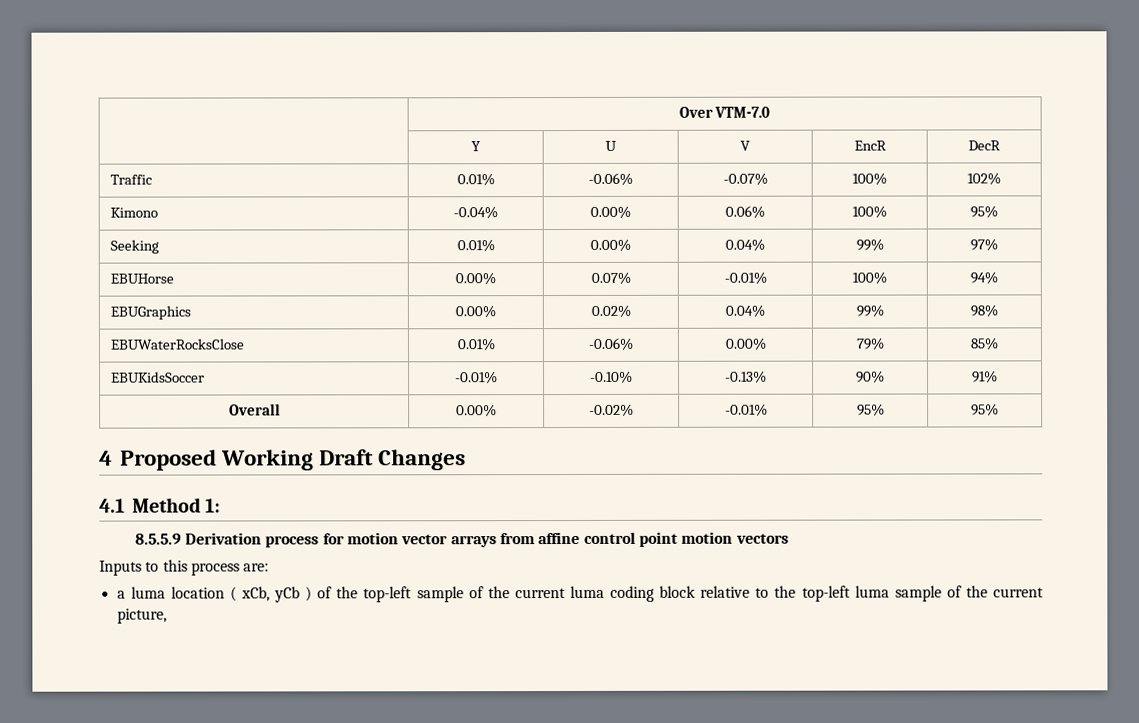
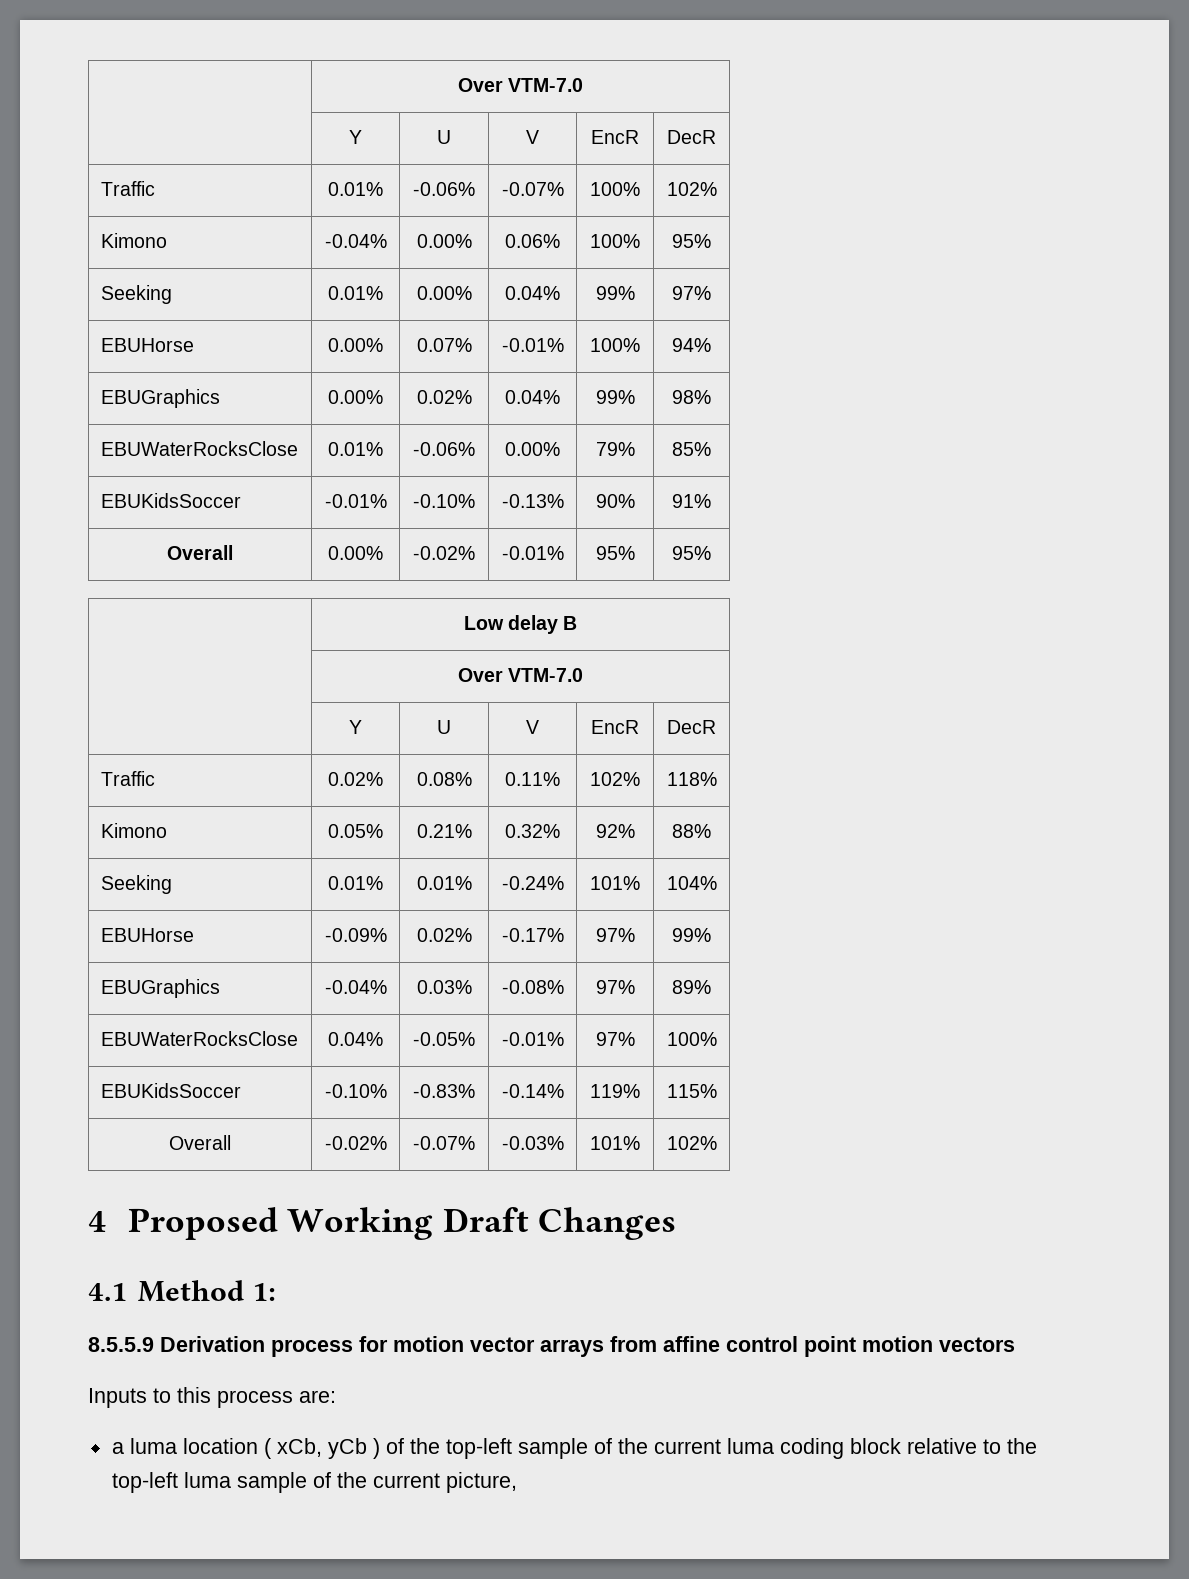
(999, 409) none -> [463,615,578,634] [457,668,584,682] [349,720,362,734] [437,720,451,734] [526,720,539,734] [591,720,639,734] [667,720,716,734] [100,771,155,786] [328,772,383,786] [416,772,472,786] [505,772,560,786] [590,772,640,786] [666,772,717,786] [100,823,167,838] [328,824,383,838] [416,824,472,838] [505,824,560,838] [595,824,635,838] [672,824,711,838] [100,875,172,894] [328,876,383,890] [416,876,472,890] [501,876,564,890] [590,876,640,890] [666,876,717,890] [100,928,194,942] [324,928,387,942] [416,928,472,942] [501,928,564,942] [595,928,635,942] [672,928,711,942] [100,979,220,998] [324,980,387,994] [416,980,472,994] [501,980,564,994] [595,980,635,994] [672,980,711,994] [100,1031,298,1046] [328,1032,383,1046] [413,1032,475,1046] [501,1032,564,1046] [595,1032,635,1046] [666,1032,717,1046] [100,1083,241,1098] [324,1084,387,1098] [413,1084,475,1098] [501,1084,564,1098] [590,1084,640,1098] [666,1084,717,1098] [169,1135,231,1150] [324,1136,387,1150] [413,1136,475,1150] [501,1136,564,1150] [590,1136,640,1150] [666,1136,717,1150] // | Low delay B // | Over VTM-7.0 // | Y | U | V | EncR | DecR // Traffic | 0.02% | 0.08% | 0.11% | 102% | 118% // Kimono | 0.05% | 0.21% | 0.32% | 92% | 88% // Seeking | 0.01% | 0.01% | -0.24% | 101% | 104% // EBUHorse | -0.09% | 0.02% | -0.17% | 97% | 99% // EBUGraphics | -0.04% | 0.03% | -0.08% | 97% | 89% // EBUWaterRocksClose | 0.04% | -0.05% | -0.01% | 97% | 100% // EBUKidsSoccer | -0.10% | -0.83% | -0.14% | 119% | 115% // Overall | -0.02% | -0.07% | -0.03% | 101% | 102%

